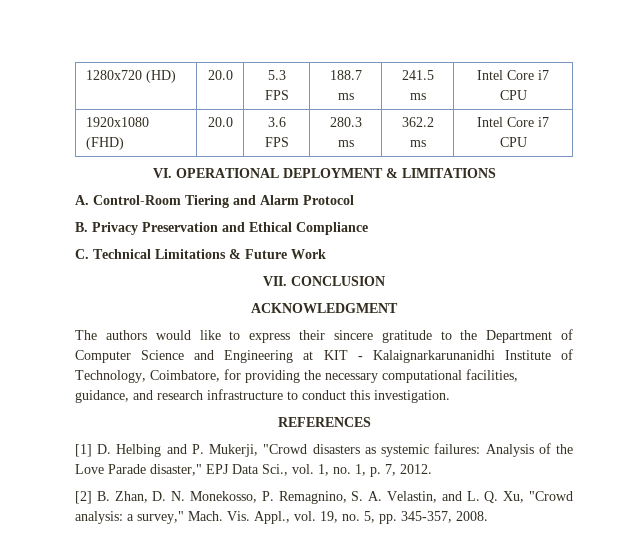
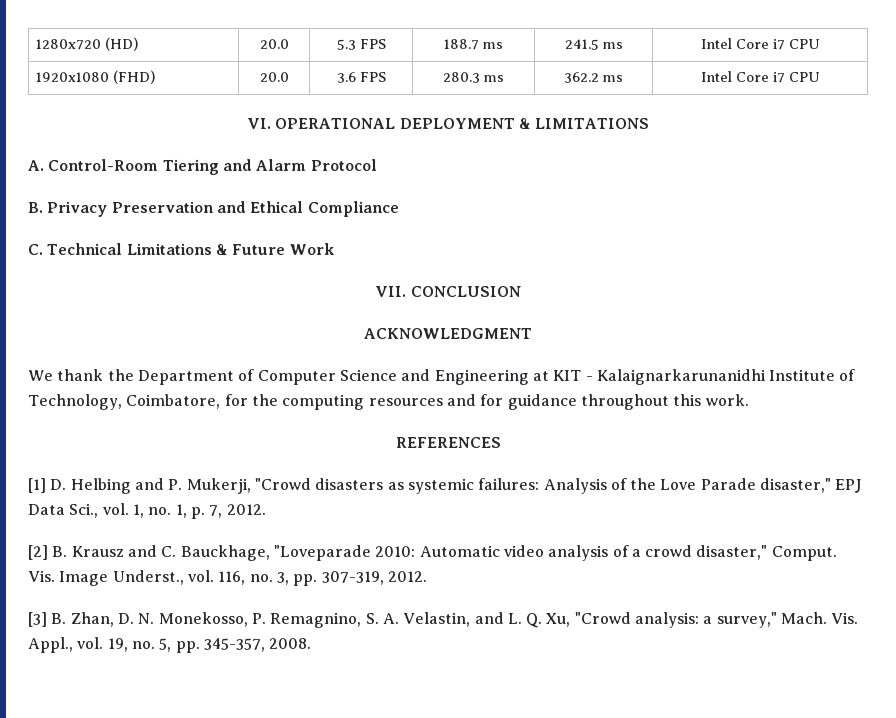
[75,330,452,343] The authors would like to express their sincere gratitude to -> [28,369,104,381] We thank
[245,369,518,383] [75,389,450,403] providing the necessary computational facilities, guidance, and research infrastructure to conduct this investigation. -> [251,394,749,410] the computing resources and for guidance throughout this work.
(110, 496) none -> [71,545,837,561] [28,570,427,586] [28,612,67,627] Krausz and C. Bauckhage, "Loveparade 2010: Automatic video analysis of a crowd disaster," Comput. Vis. Image Underst., vol. 116, no. 3, pp. 307-319, 2012. // [3] B.

